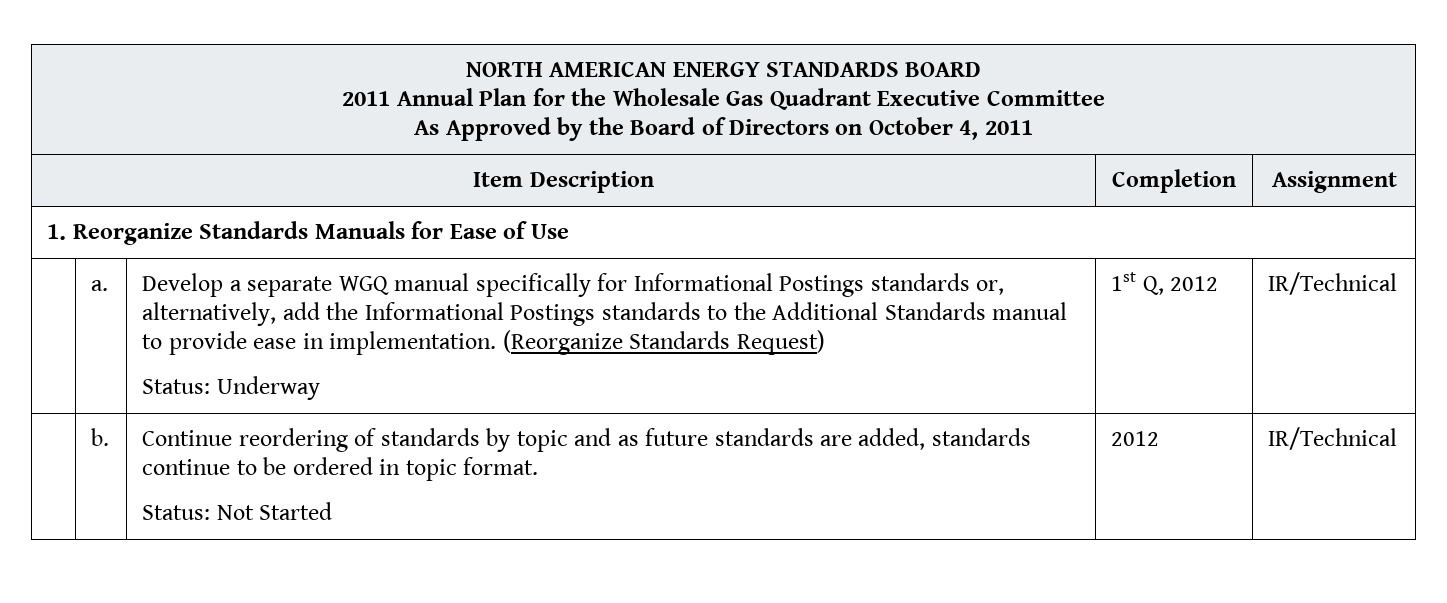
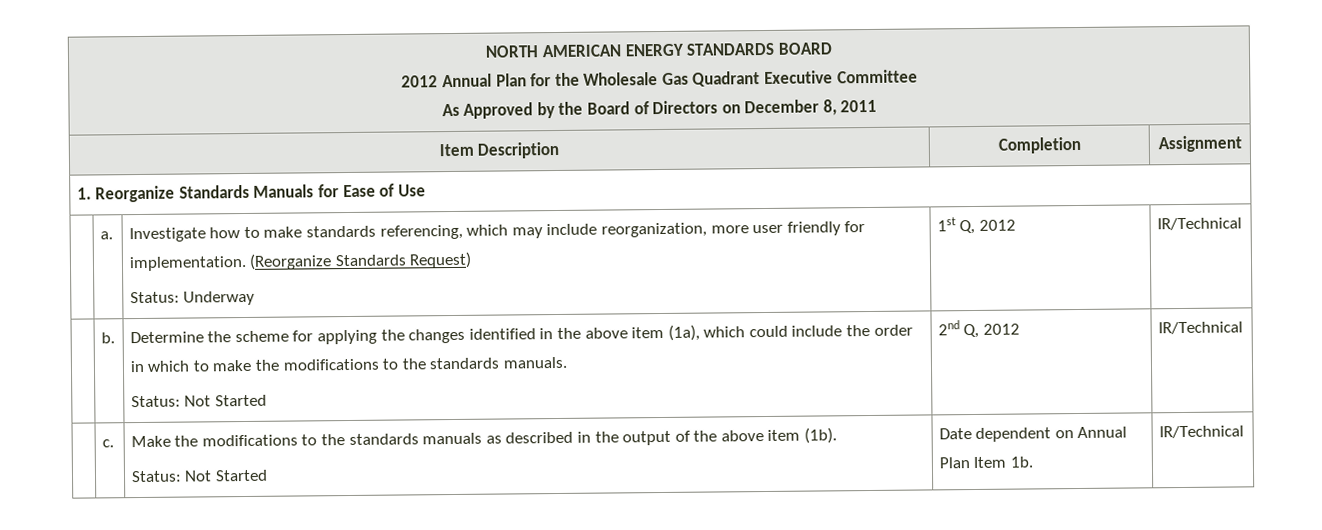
[342,91,391,106] 2011 -> [401,75,439,88] 2012
[868,117,979,140] October 4, -> [744,99,837,116] December 8,
[142,273,1005,297] [142,302,1068,326] [142,331,324,355] Develop a separate WGQ manual specifically for Informational Postings standards or, alternatively, add the Informational Postings standards to the Additional Standards manual to provide ease in -> [128,221,866,243] Investigate how to make standards referencing, which may include reorganization, more user friendly for
[142,428,1031,452] [142,457,539,481] [142,502,333,520] [1111,431,1160,446] [1268,427,1398,450] Continue reordering of standards by topic and as future standards are added, standards continue to be ordered in topic format. // Status: Not Started | 2012 | IR/Technical -> [129,324,913,345] [129,356,567,373] [130,394,267,408] [937,320,1020,339] [1157,321,1243,335] [101,439,114,448] [130,427,838,448] [130,469,268,483] [938,426,1128,442] [938,456,1033,469] [1158,425,1244,439] Determine the scheme for applying the changes identified in the above item (1a), which could include the order in which to make the modifications to the standards manuals. // Status: Not Started | 2nd Q, 2012 | IR/Technical // | c. | Make the modifications to the standards manuals as described in the output of the above item (1b). // Status: Not Started | Date dependent on Annual Plan Item 1b. | IR/Technical

